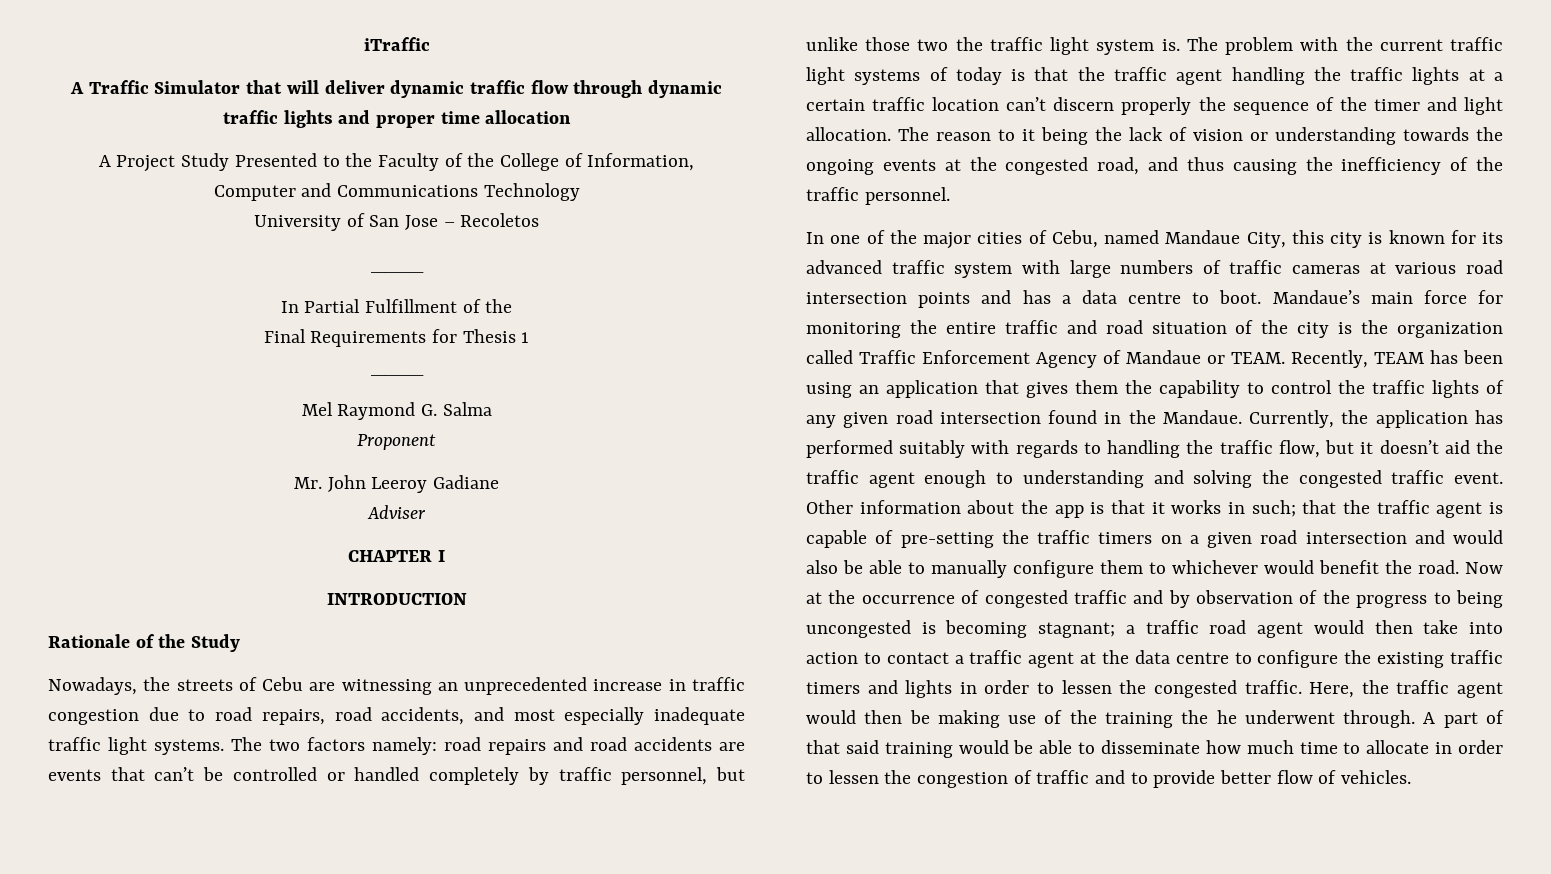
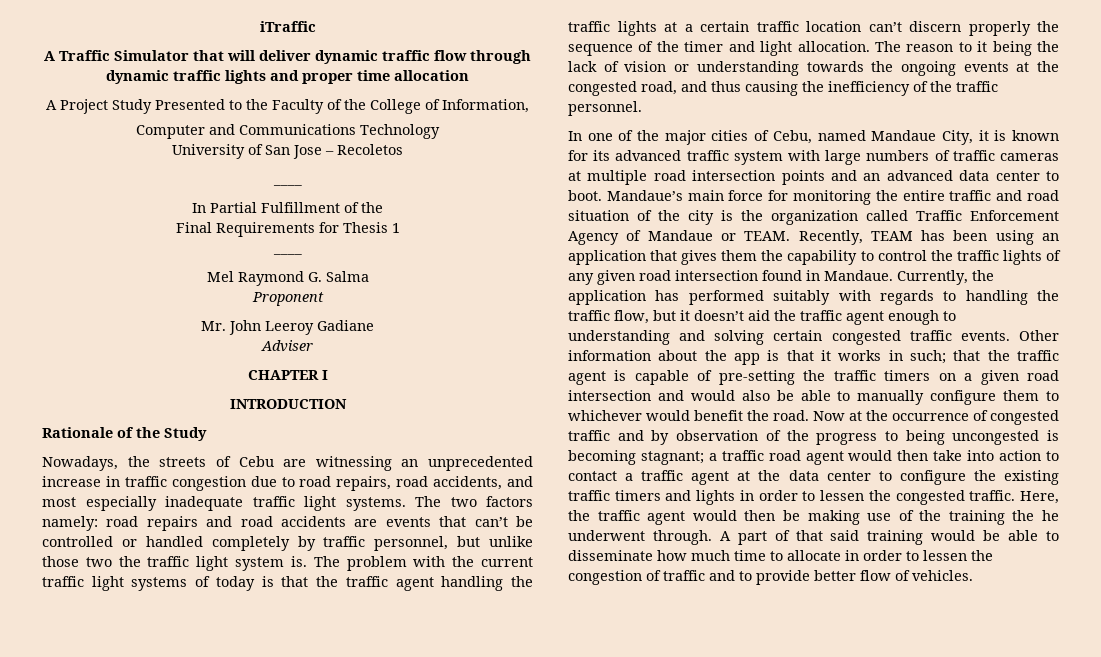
[1291,230,1362,248] this city -> [978,130,989,141] it
[1395,262,1457,274] various -> [587,170,648,185] multiple
[1022,290,1181,304] has a data centre -> [863,170,1040,181] an advanced data center
[1128,410,1156,424] the -> (820, 275) none
[1261,470,1503,488] the congested traffic event. -> [773,330,1010,345] certain congested traffic events.
[1175,652,1229,664] centre -> [826,471,871,481] center

